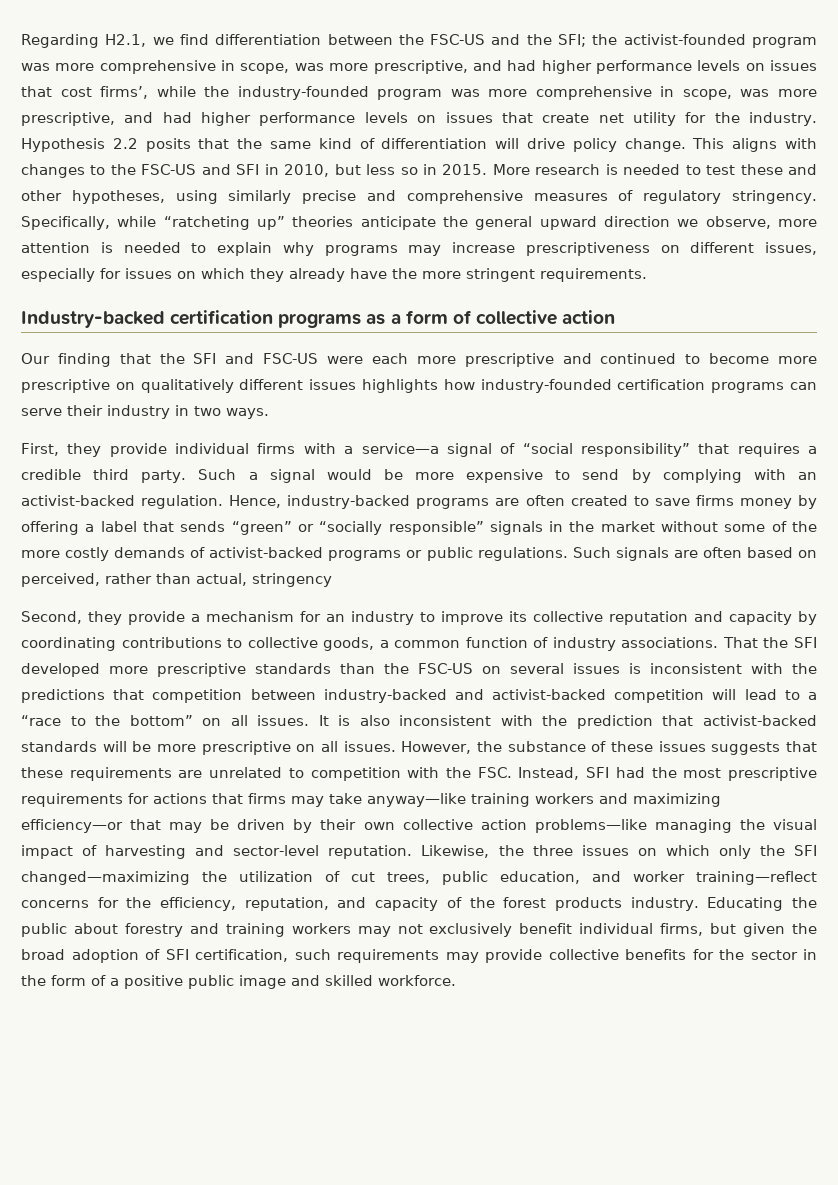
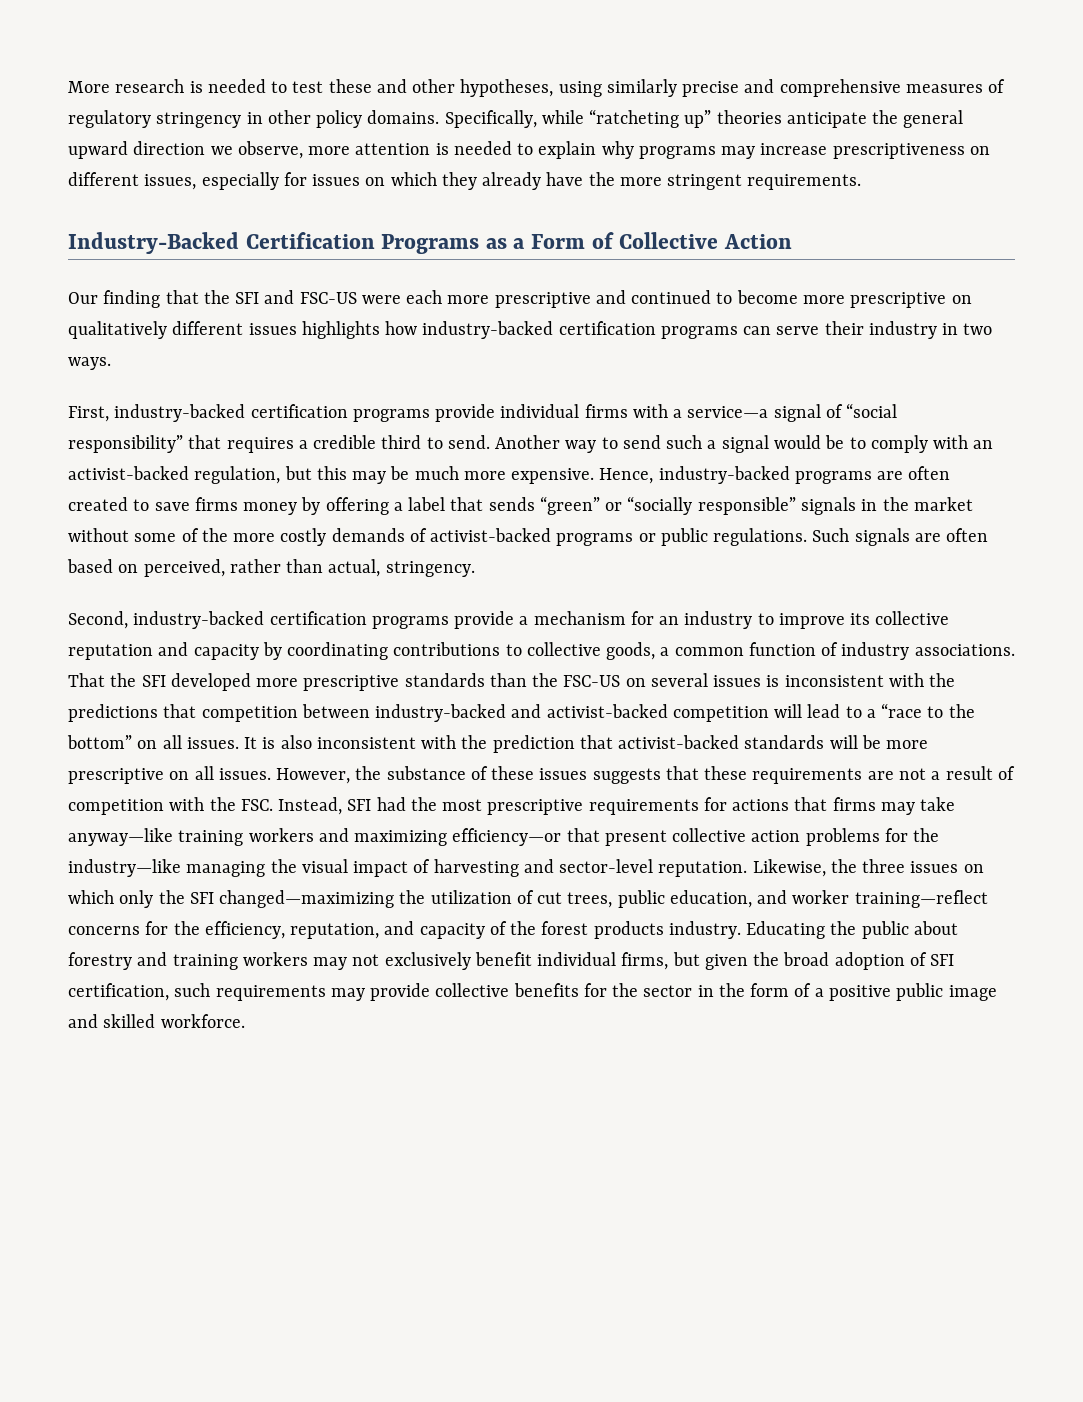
[21,34,817,48] [21,60,817,74] [21,86,818,100] [21,112,818,126] [21,138,817,152] [21,164,488,178] Regarding H2.1, we find differentiation between the FSC-US and the SFI; the activist-founded program was more comprehensive in scope, was more prescriptive, and had higher performance levels on issues that cost firms’, while the industry-founded program was more comprehensive in scope, was more prescriptive, and had higher performance levels on issues that create net utility for the industry. Hypothesis 2.2 posits that the same kind of differentiation will drive policy change. This aligns with changes to the FSC-US and SFI in 2010, but less so in 2015. -> (68, 87) none
[732,190,818,204] stringency. -> [156,110,440,128] stringency in other policy domains.
[21,310,616,328] Industry-backed certification programs as a form of collective action -> [68,232,792,254] Industry-Backed Certification Programs as a Form of Collective Action
[480,379,612,393] industry-founded -> [422,321,554,339] industry-backed
[67,443,102,457] they -> [114,404,430,422] industry-backed certification programs
[141,469,817,483] [21,495,224,509] party. Such a signal would be more expensive to send by complying with an activist-backed regulation. -> [426,435,994,453] [68,466,595,484] to send. Another way to send such a signal would be to comply with an activist-backed regulation, but this may be much more expensive.
[252,573,332,587] stringency -> [385,561,475,577] stringency.
[88,611,122,625] they -> [133,611,449,629] industry-backed certification programs
[209,767,304,778] unrelated to -> [898,766,1015,780] not a result of
[169,819,647,833] may be driven by their own collective action problems—like -> [604,828,940,846] [68,859,181,877] present collective action problems for the industry—like

